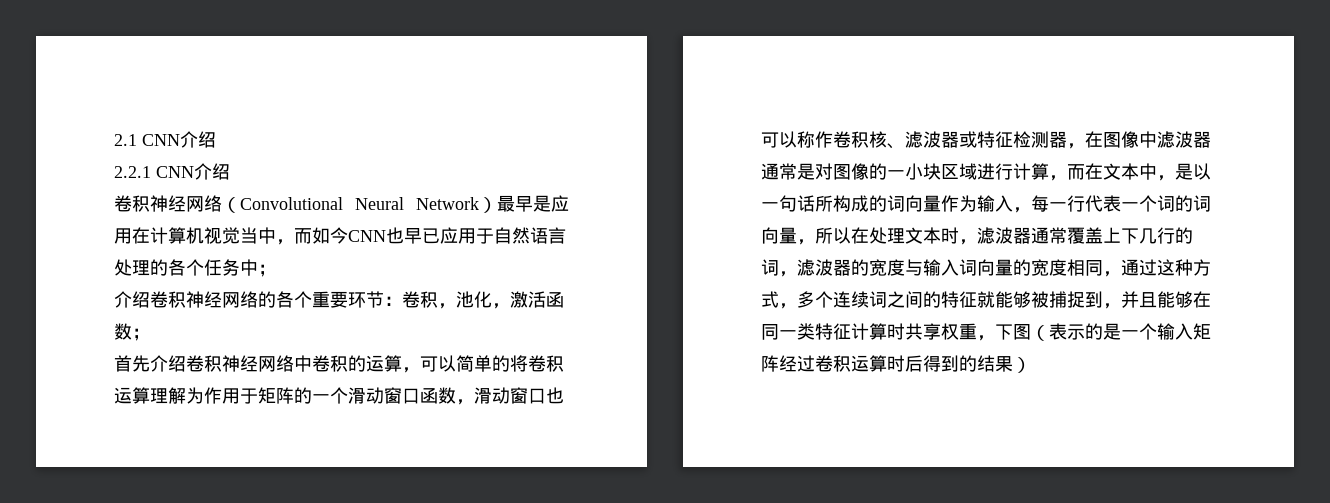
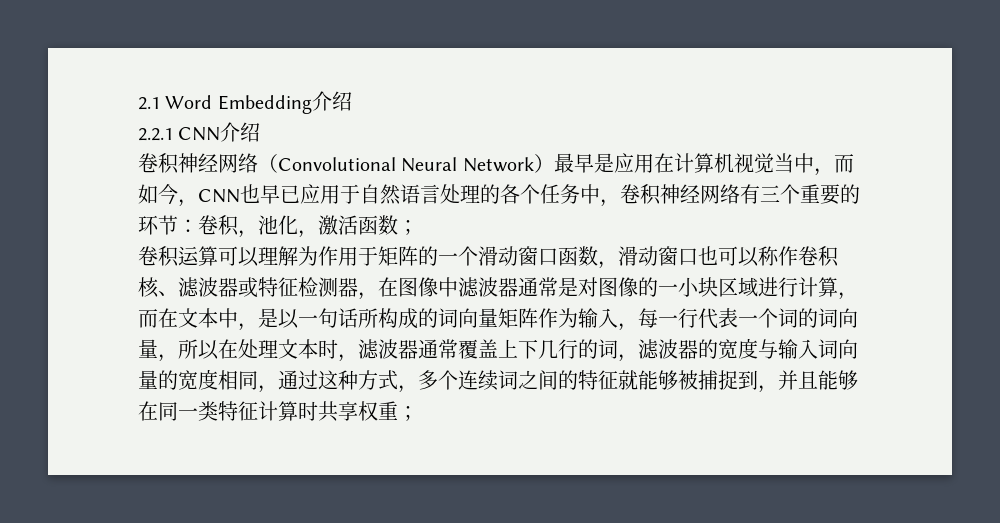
[142,134,180,146] CNN -> [165,95,312,114] Word Embedding
(348, 235) none -> [178,199,198,207] ，
[258,264,276,277] [114,291,348,308] ； // 介绍卷积神经网络的各个重要 -> [600,184,860,207] ，卷积神经网络有三个重要的
[114,355,564,373] [114,387,150,404] 首先介绍卷积神经网络中卷积的运算，可以简单的将卷积运算 -> [138,246,259,267] 卷积运算可以
(941, 203) none -> [498,308,538,328] 矩阵
[977,323,1211,341] [761,355,1031,373] ，下图（表示的是一个输入矩阵经过卷积运算时后得到的结果） -> [398,406,418,421] ；

